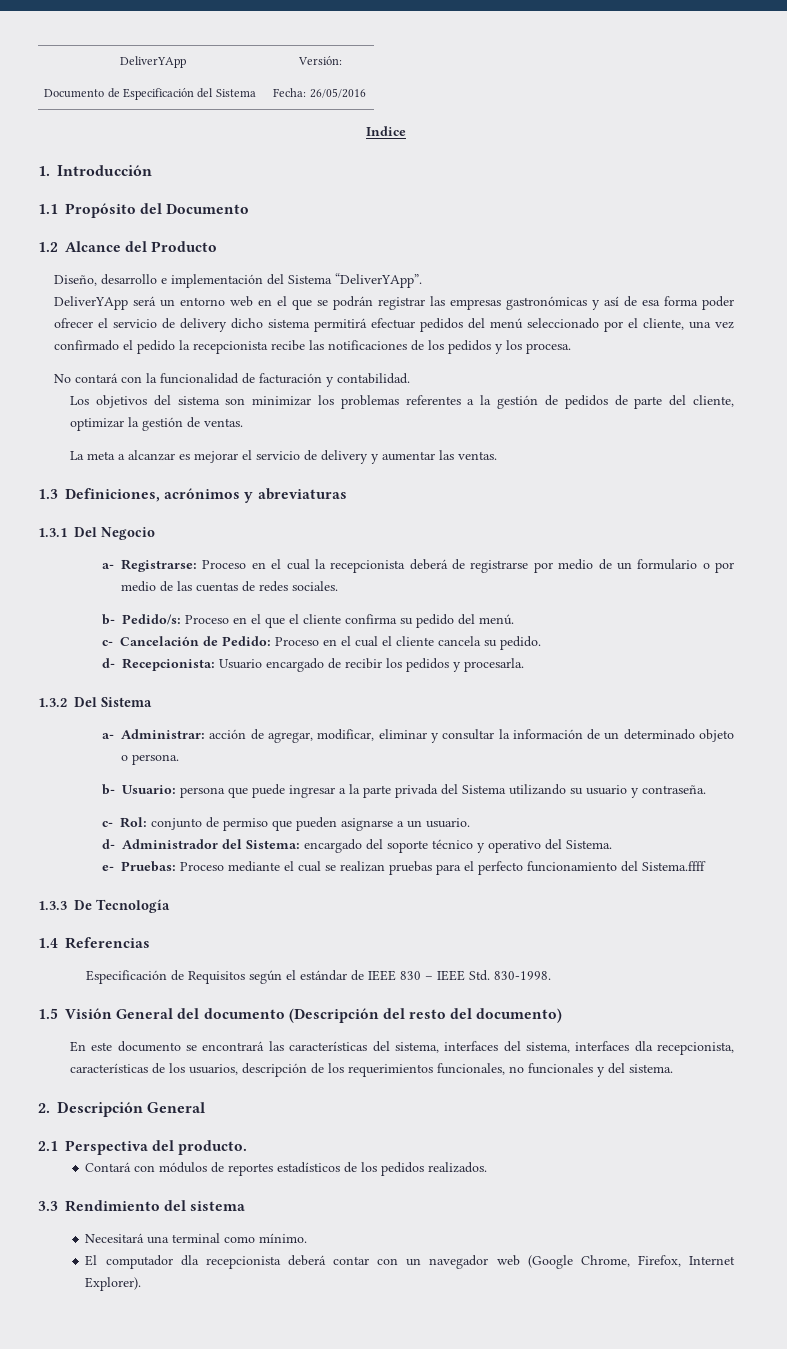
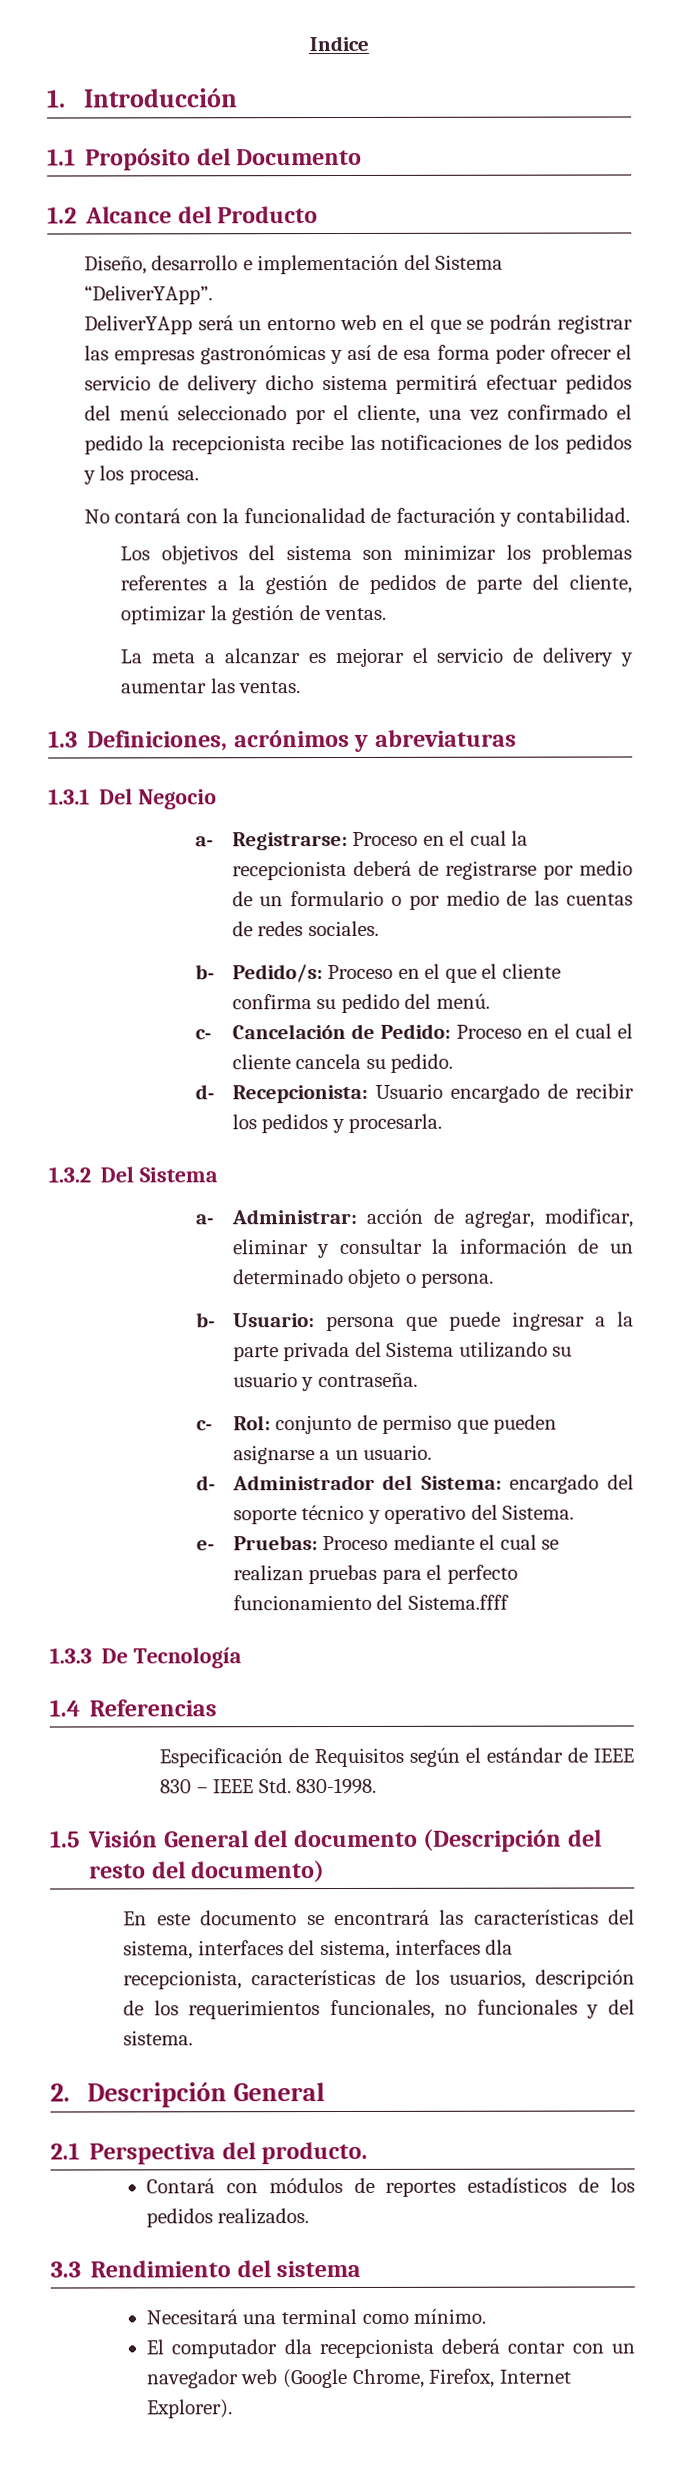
[120,56,186,68] [298,56,342,65] [44,88,256,100] [273,88,366,98] DeliverYApp | Versión: // Documento de Especificación del Sistema | Fecha: 26/05/2016 // -> (308, 43) none

